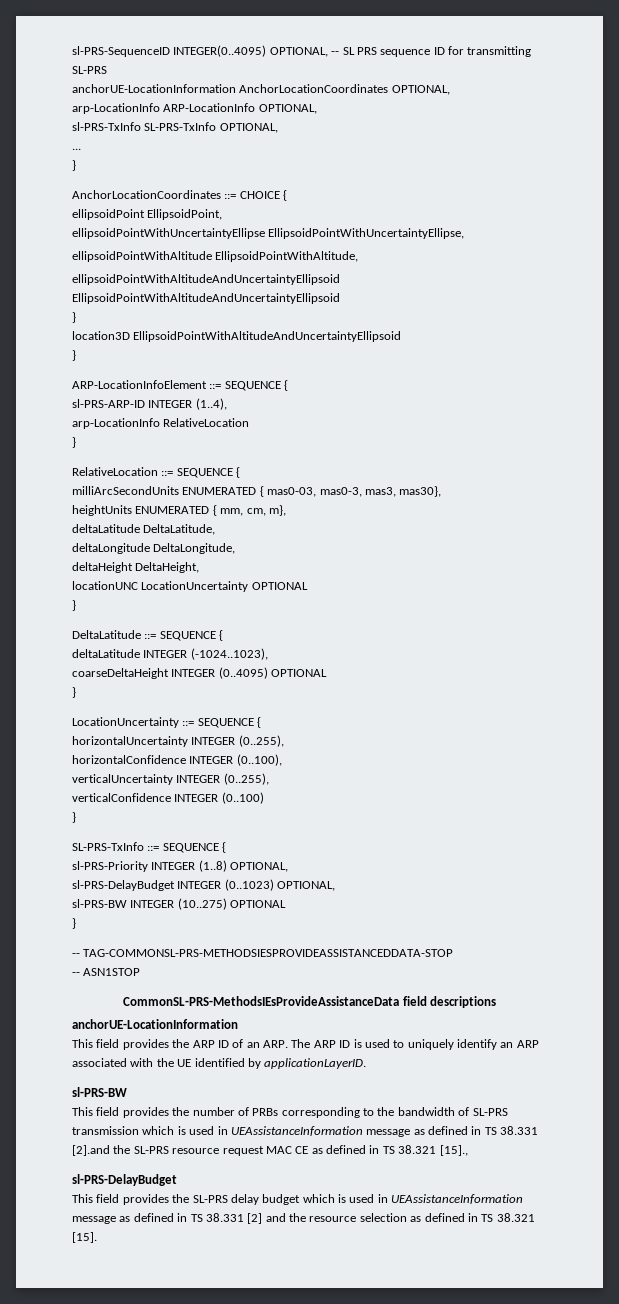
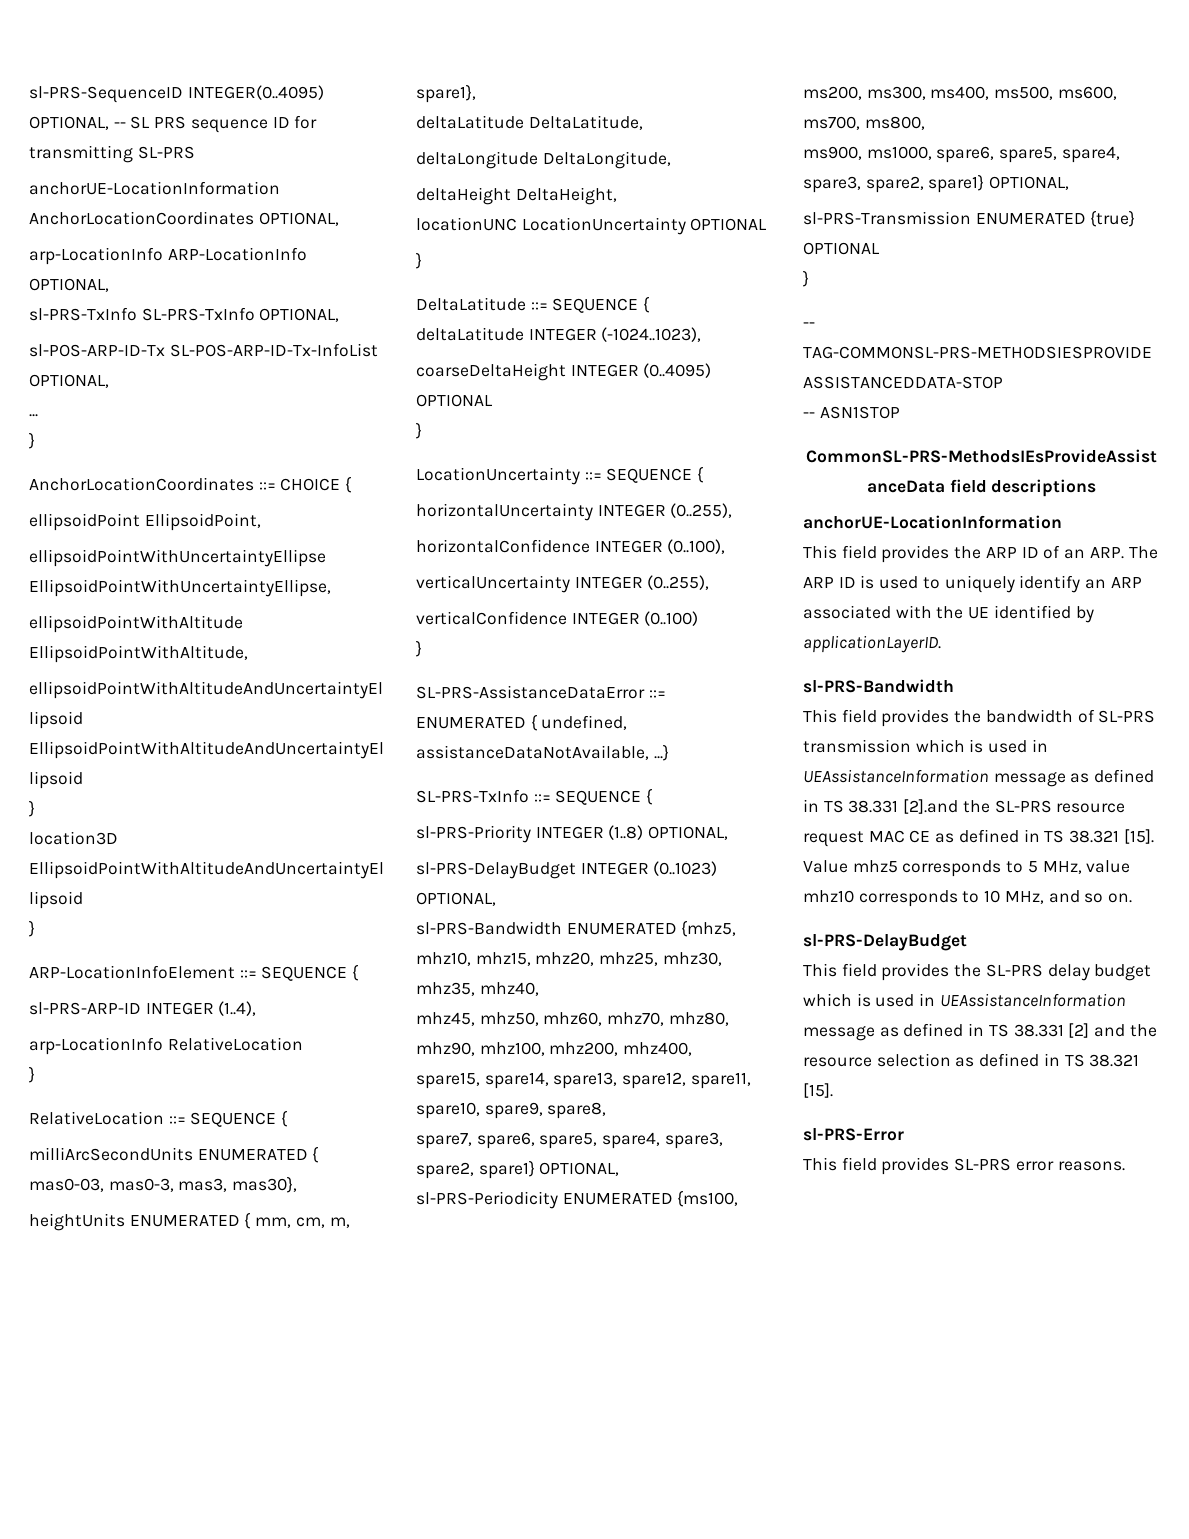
(278, 128) none -> [29,343,378,357] [29,374,109,388] // sl-POS-ARP-ID-Tx SL-POS-ARP-ID-Tx-InfoList OPTIONAL,
[268,505,286,516] m}, -> [329,1217,350,1228] [416,84,476,103] m, spare1},
(76, 817) none -> [416,685,666,699] [416,714,628,731] [416,744,669,761] // SL-PRS-AssistanceDataError ::= ENUMERATED { undefined, assistanceDataNotAvailable, ...}
[72,898,227,910] sl-PRS-BW INTEGER (10..275) -> [416,920,737,937] [416,952,722,966] [416,982,539,996] [416,1012,729,1026] [416,1042,693,1056] [416,1072,751,1089] [416,1102,607,1119] [416,1132,723,1149] [416,1160,620,1179] [416,1190,739,1209] [803,86,1117,100] [803,116,925,130] [803,146,1120,163] [803,174,1070,193] [803,210,1136,227] sl-PRS-Bandwidth ENUMERATED {mhz5, mhz10, mhz15, mhz20, mhz25, mhz30, mhz35, mhz40, // mhz45, mhz50, mhz60, mhz70, mhz80, mhz90, mhz100, mhz200, mhz400, // spare15, spare14, spare13, spare12, spare11, spare10, spare9, spare8, // spare7, spare6, spare5, spare4, spare3, spare2, spare1} OPTIONAL, // sl-PRS-Periodicity ENUMERATED {ms100, ms200, ms300, ms400, ms500, ms600, ms700, ms800, // ms900, ms1000, spare6, spare5, spare4, spare3, spare2, spare1} OPTIONAL, // sl-PRS-Transmission ENUMERATED {true}
[72,1087,127,1097] [72,1107,395,1118] sl-PRS-BW // This field provides the number of PRBs corresponding to the -> [803,679,954,693] [803,709,982,727] sl-PRS-Bandwidth // This field provides the
[439,1145,468,1156] [15]., -> [1123,829,1154,844] [803,860,1131,877] [803,890,1133,907] [15]. Value mhz5 corresponds to 5 MHz, value mhz10 corresponds to 10 MHz, and so on.
(97, 1237) none -> [803,1128,904,1141] [803,1157,1125,1175] // sl-PRS-Error // This field provides SL-PRS error reasons.

